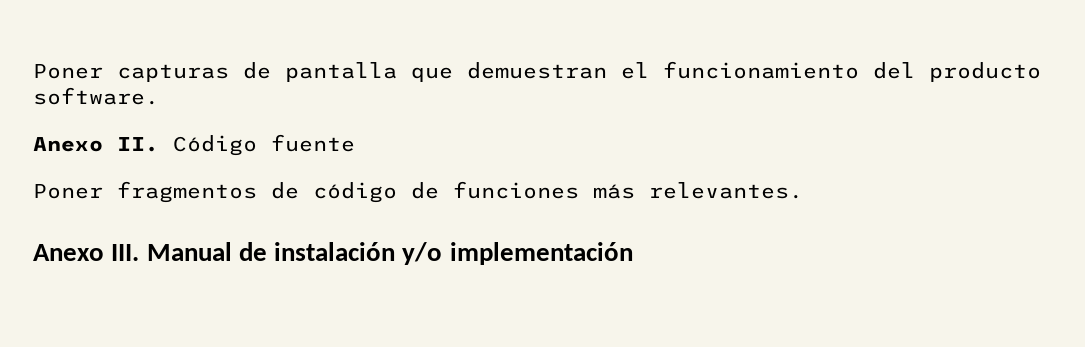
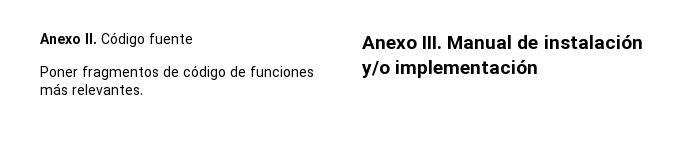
[33,61,1041,82] [33,87,159,105] Poner capturas de pantalla que demuestran el funcionamiento del producto software. // -> (40, 38) none

